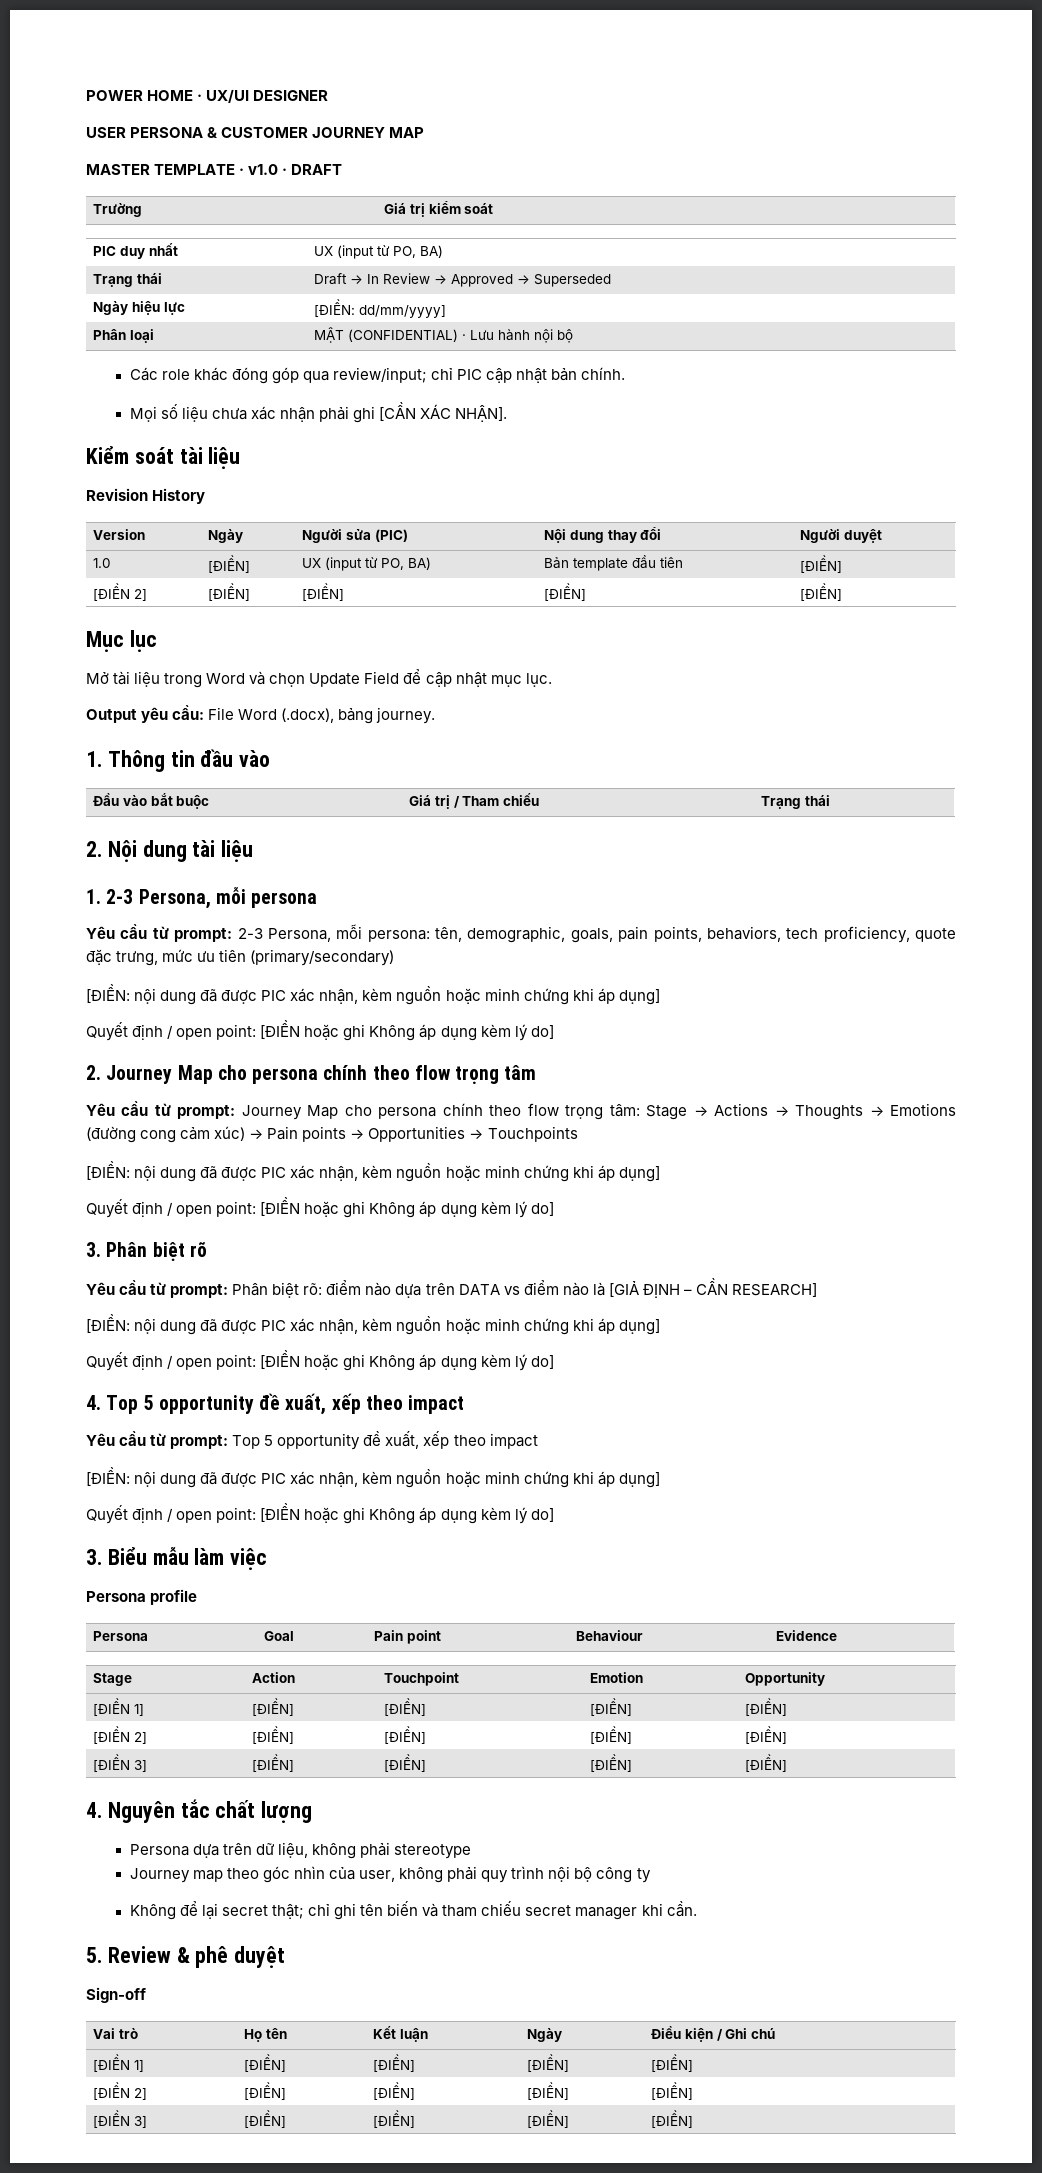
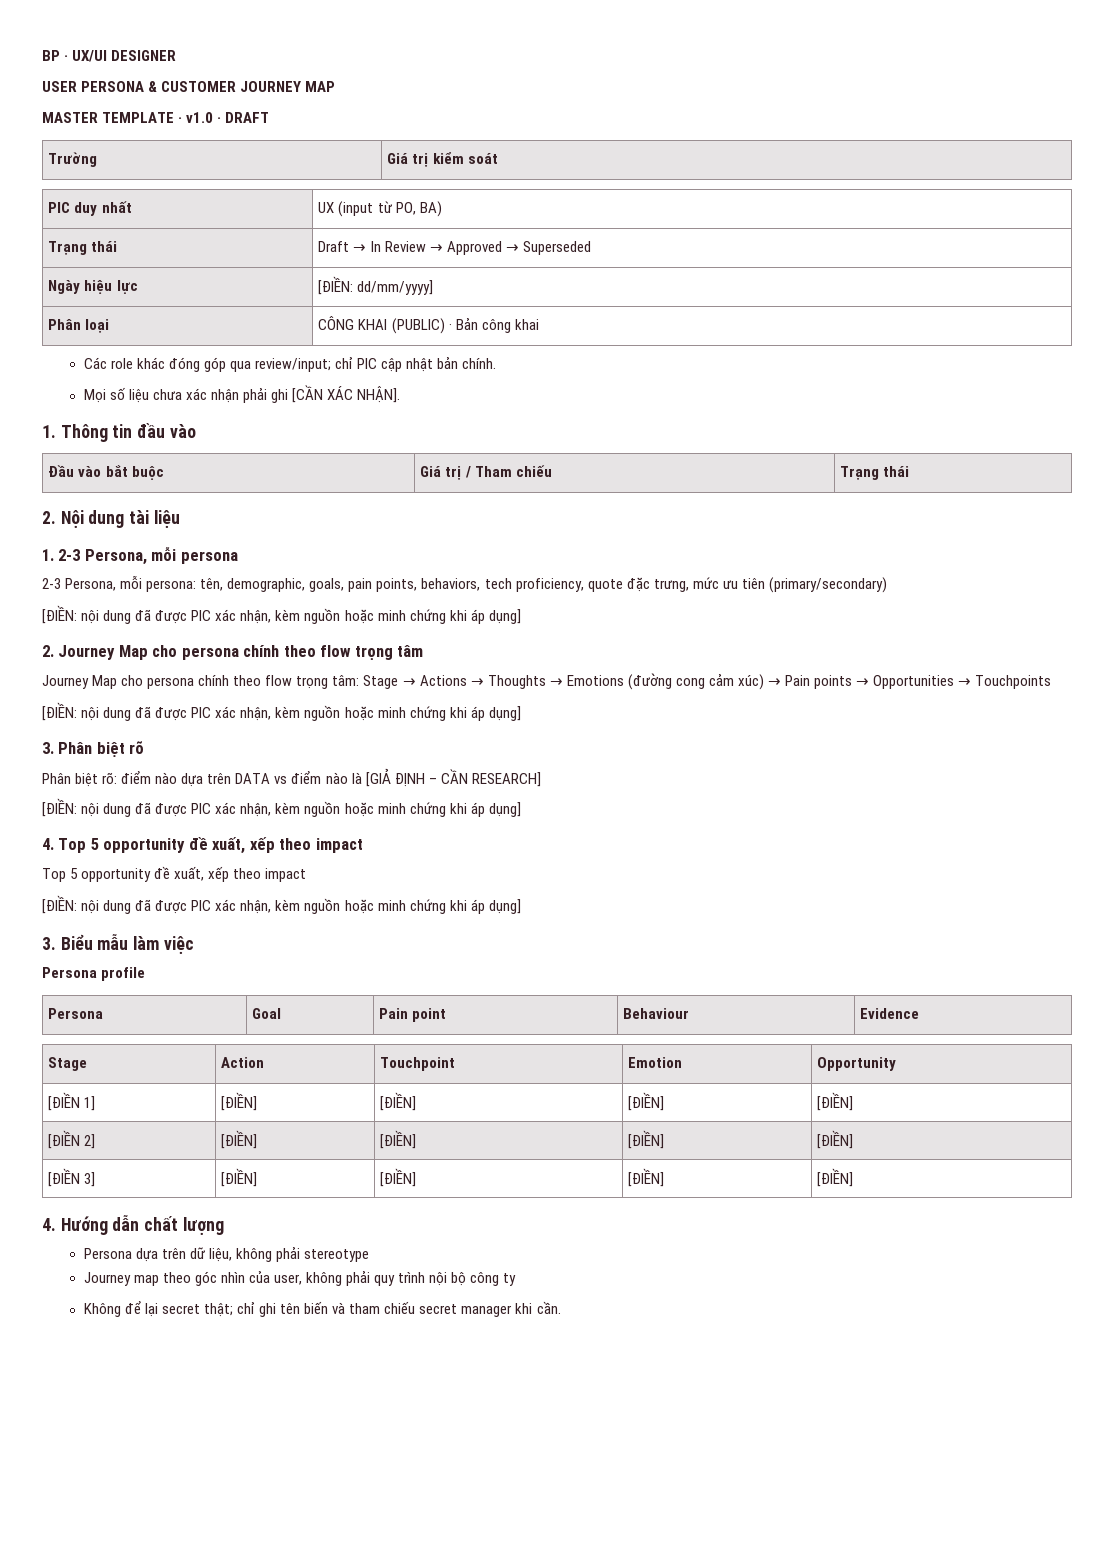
[86,90,194,101] POWER HOME -> [42,50,60,61] BP
[314,327,574,343] MẬT (CONFIDENTIAL) · Lưu hành nội bộ -> [318,316,539,334] CÔNG KHAI (PUBLIC) · Bản công khai
[86,446,241,469] [86,488,206,504] [93,529,146,540] [208,529,244,543] [302,529,408,543] [544,527,662,543] [800,529,882,543] [93,558,112,568] [208,555,251,573] [302,557,432,571] [544,555,684,571] [800,555,843,573] [93,583,148,601] [208,583,251,601] [302,583,345,601] [544,583,587,601] [800,583,843,601] [86,630,157,652] [86,669,552,688] [86,705,436,724] // Kiểm soát tài liệu // Revision History // Version | Ngày | Người sửa (PIC) | Nội dung thay đổi | Người duyệt // 1.0 | [ĐIỀN] | UX (input từ PO, BA) | Bản template đầu tiên | [ĐIỀN] // [ĐIỀN 2] | [ĐIỀN] | [ĐIỀN] | [ĐIỀN] | [ĐIỀN] // Mục lục // Mở tài liệu trong Word và chọn Update Field để cập nhật mục lục. // Output yêu cầu: File Word (.docx), bảng journey. -> (401, 394) none
[86,924,233,942] Yêu cầu từ prompt: -> (238, 557) none
[86,1020,554,1041] // Quyết định / open point: [ĐIỀN hoặc ghi Không áp dụng kèm lý do] -> (521, 616) none
[86,1101,236,1119] Yêu cầu từ prompt: -> (424, 651) none
[86,1197,554,1218] // Quyết định / open point: [ĐIỀN hoặc ghi Không áp dụng kèm lý do] -> (521, 713) none
[86,1280,229,1298] Yêu cầu từ prompt: -> (145, 747) none
[86,1350,554,1371] // Quyết định / open point: [ĐIỀN hoặc ghi Không áp dụng kèm lý do] -> (521, 809) none
[86,1431,229,1449] Yêu cầu từ prompt: -> (363, 845) none
[86,1503,554,1524] // Quyết định / open point: [ĐIỀN hoặc ghi Không áp dụng kèm lý do] -> (521, 906) none
[107,1799,210,1823] Nguyên tắc -> [60,1214,140,1235] Hướng dẫn
[86,1946,286,1968] [86,1987,146,2003] [93,2028,138,2039] [244,2028,287,2042] [373,2026,428,2042] [527,2028,563,2042] [651,2026,775,2042] [93,2054,145,2072] [244,2054,287,2072] [373,2054,416,2072] [527,2054,570,2072] [651,2054,694,2072] [93,2082,148,2100] [244,2082,287,2100] [373,2082,416,2100] [527,2082,570,2100] [651,2082,694,2100] [93,2110,148,2128] [244,2110,287,2128] [373,2110,416,2128] [527,2110,570,2128] [651,2110,694,2128] // 5. Review & phê duyệt // Sign-off // Vai trò | Họ tên | Kết luận | Ngày | Điều kiện / Ghi chú // [ĐIỀN 1] | [ĐIỀN] | [ĐIỀN] | [ĐIỀN] | [ĐIỀN] // [ĐIỀN 2] | [ĐIỀN] | [ĐIỀN] | [ĐIỀN] | [ĐIỀN] // [ĐIỀN 3] | [ĐIỀN] | [ĐIỀN] | [ĐIỀN] | [ĐIỀN] -> (561, 1307) none

